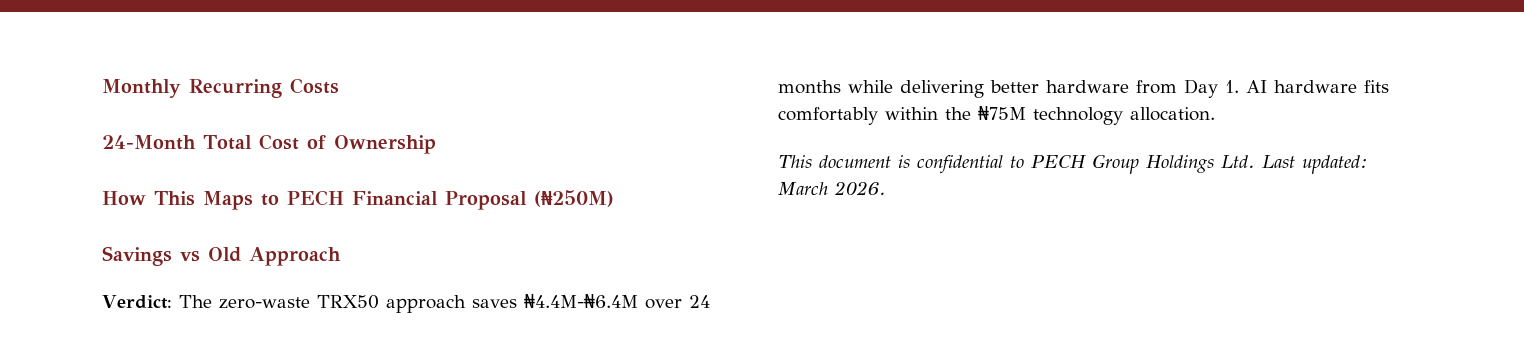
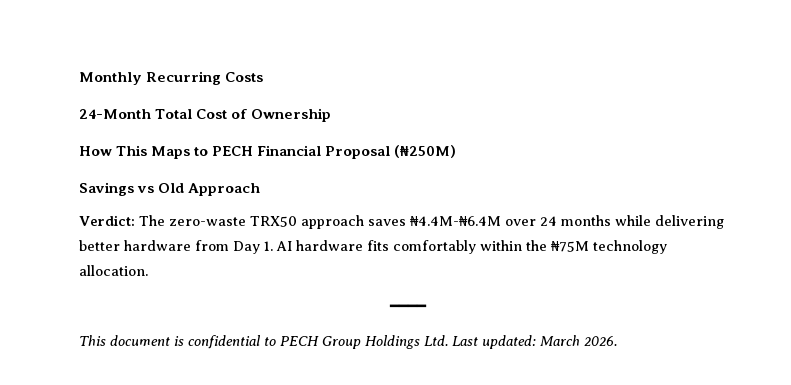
(1215, 114) none -> [388,304,427,311] // ━━━━

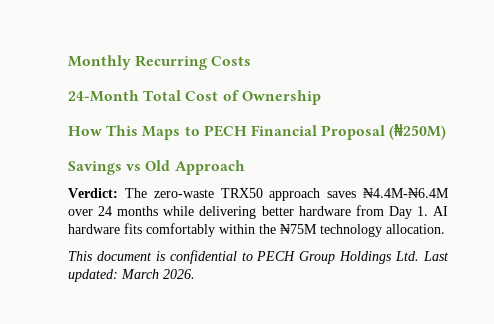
[388,304,427,311] // ━━━━ -> (445, 229) none

